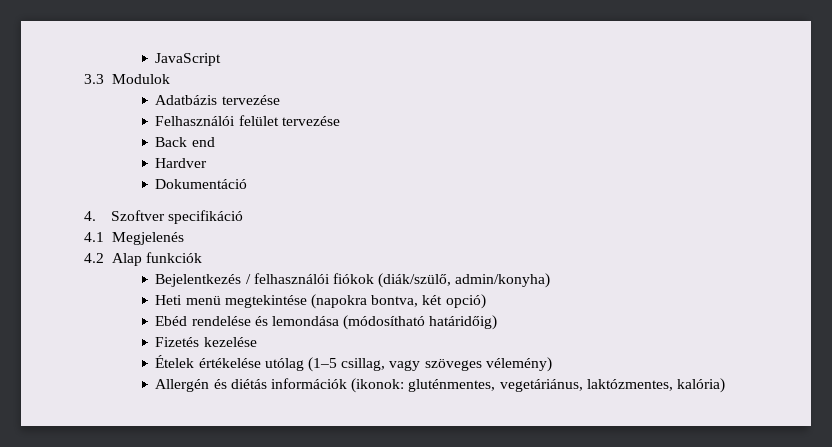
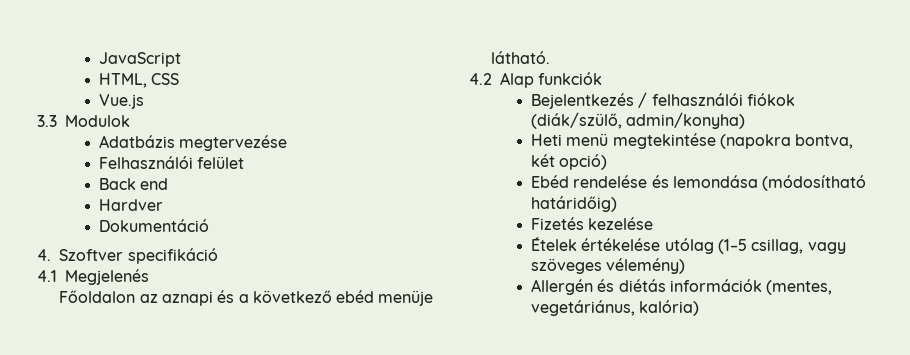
(222, 59) none -> [99,73,180,88] [99,94,145,109] // HTML, CSS // Vue.js
[221,95,280,105] tervezése -> [179,135,288,151] megtervezése
[281,116,340,126] tervezése -> (245, 162) none
(184, 238) none -> [59,290,434,306] [491,51,551,64] // Főoldalon az aznapi és a következő ebéd menüje látható.
[351,378,673,393] (ikonok: gluténmentes, vegetáriánus, laktózmentes, -> [766,280,833,295] [531,300,636,316] (mentes, vegetáriánus,

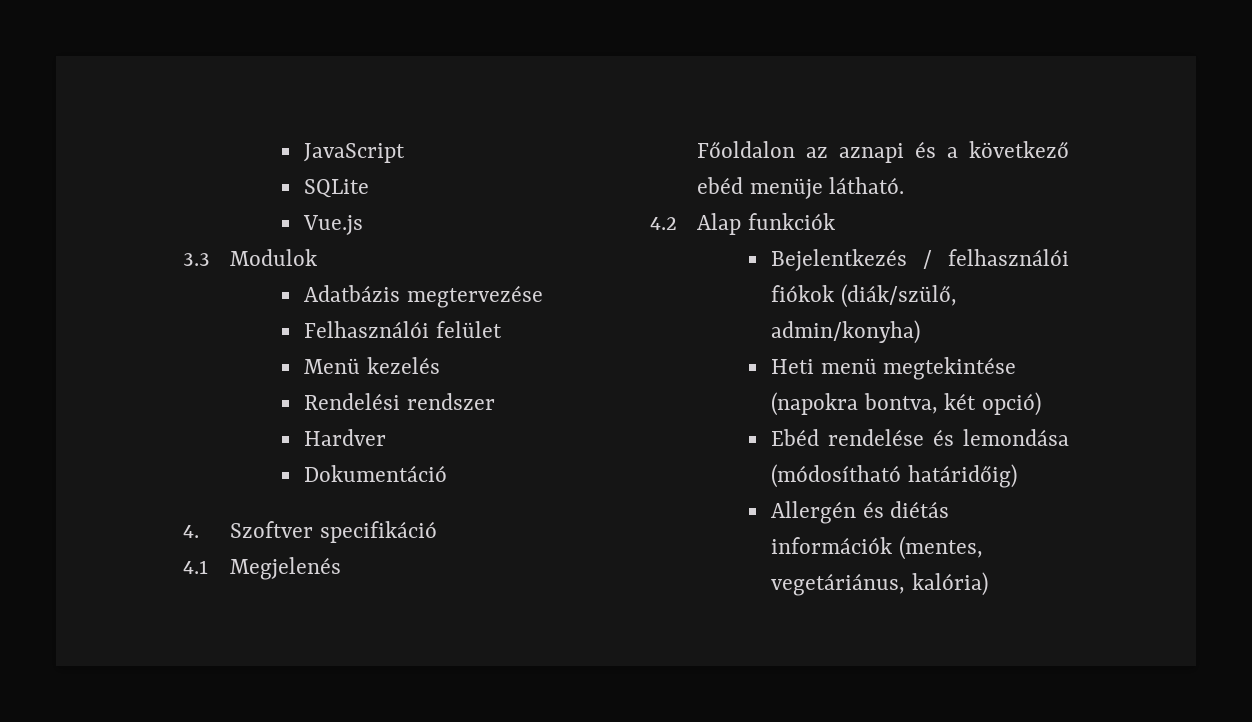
[99,73,180,88] HTML, CSS -> [304,179,370,198] SQLite
[99,178,169,190] Back end -> [304,357,440,374] [304,393,495,410] Menü kezelés // Rendelési rendszer
[531,217,654,230] [531,237,846,254] [531,258,686,274] // Fizetés kezelése // Ételek értékelése utólag (1–5 csillag, vagy szöveges vélemény) -> (1017, 476) none

